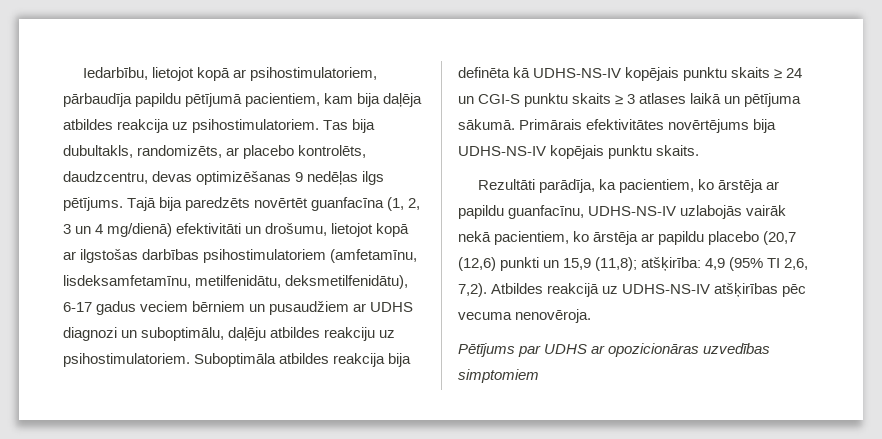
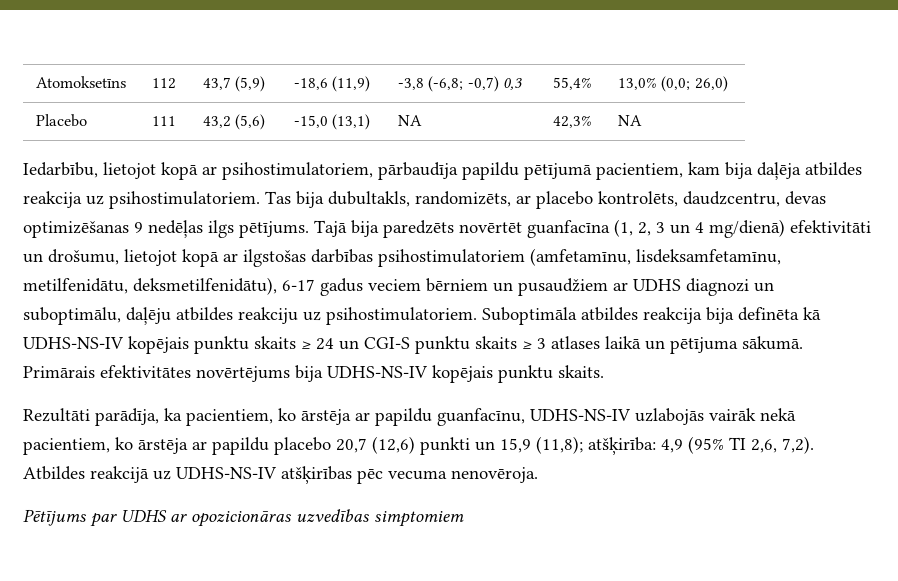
(82, 73) none -> [35,76,126,88] [151,78,176,89] [202,76,266,92] [293,76,371,92] [397,76,523,92] [553,77,592,90] [617,76,728,92] [35,114,87,127] [151,116,176,126] [202,114,266,130] [293,114,371,130] [397,115,422,126] [553,115,592,128] [617,115,642,126] Atomoksetīns | 112 | 43,7 (5,9) | -18,6 (11,9) | -3,8 (-6,8; -0,7) 0,3 | 55,4% | 13,0% (0,0; 26,0) // Placebo | 111 | 43,2 (5,6) | -15,0 (13,1) | NA | 42,3% | NA //
[763,231,797,245] (20,7 -> [336,438,367,453] 20,7

